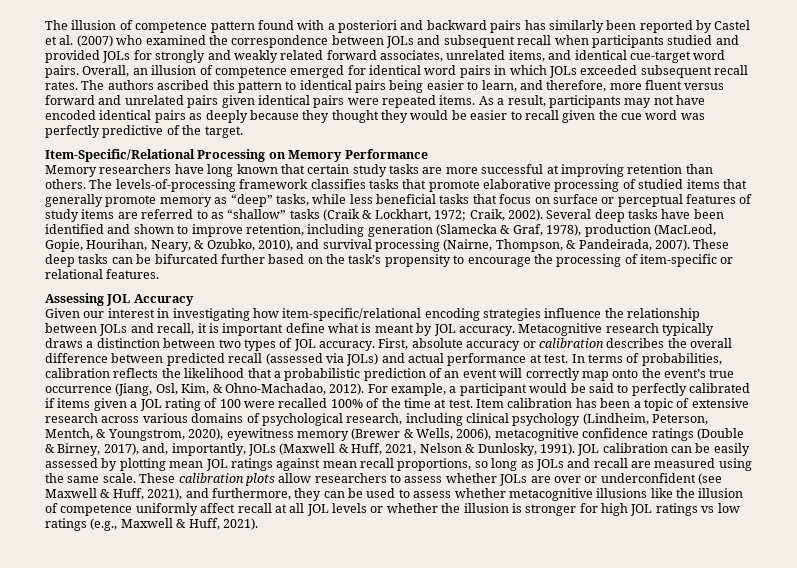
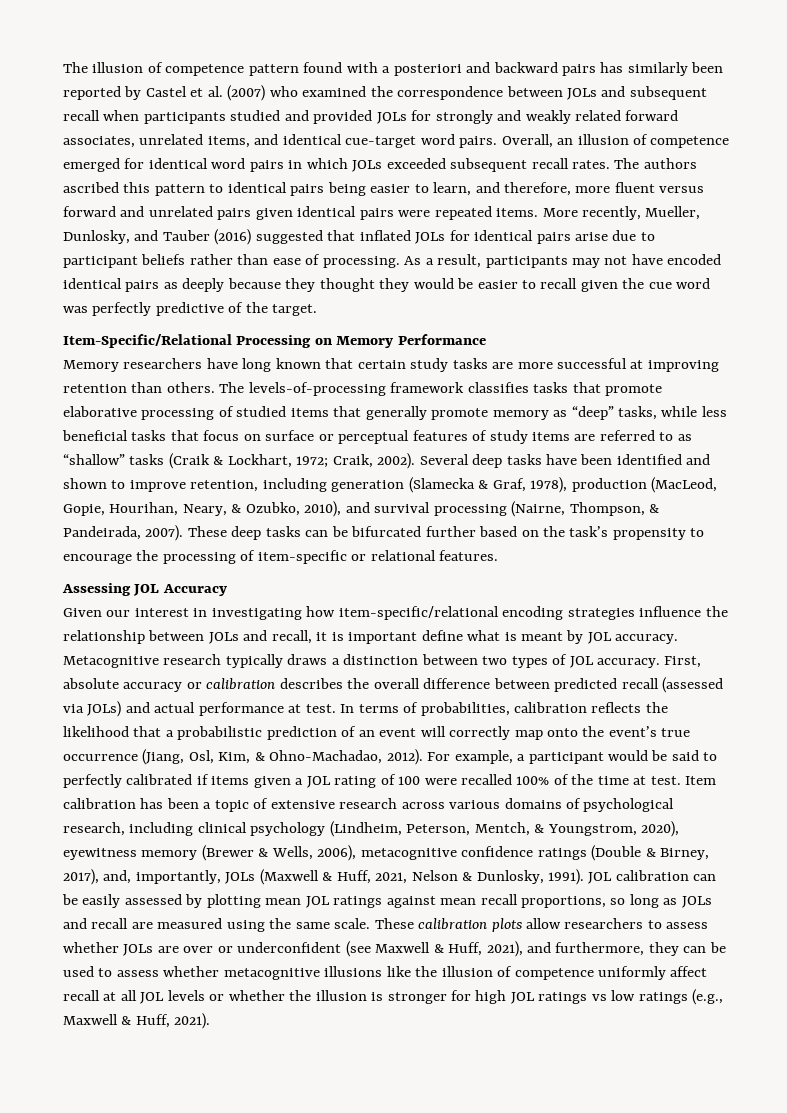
(476, 100) none -> [542,206,701,220] [63,229,655,245] [63,254,400,268] More recently, Mueller, Dunlosky, and Tauber (2016) suggested that inflated JOLs for identical pairs arise due to participant beliefs rather than ease of processing.

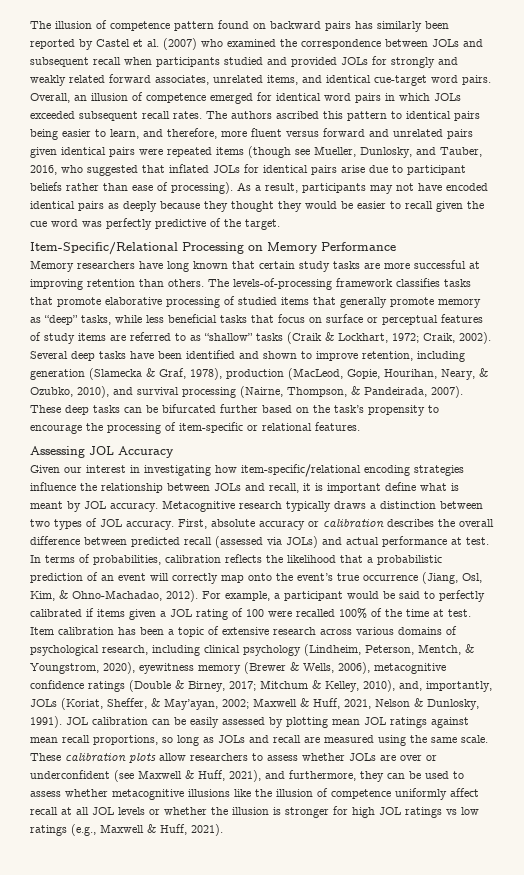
[346,62,491,76] with a posteriori and -> [253,23,266,29] on
[496,206,701,220] [63,229,252,245] items. More recently, Mueller, Dunlosky, and Tauber (2016) -> [216,146,482,158] [30,165,83,175] items (though see Mueller, Dunlosky, and Tauber, 2016, who
[322,256,400,268] processing. -> [171,182,233,194] processing).
[63,869,319,885] 2017), and, importantly, JOLs (Maxwell -> [229,680,492,692] [30,698,297,710] 2017; Mitchum & Kelley, 2010), and, importantly, JOLs (Koriat, Sheffer, & May’ayan, 2002; Maxwell

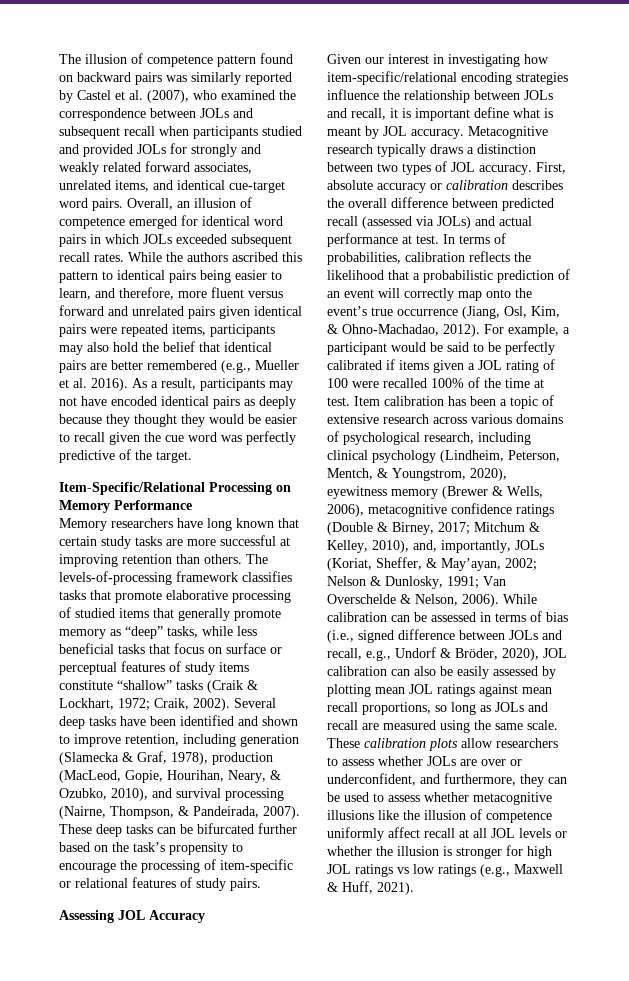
[355,21,449,32] has similarly been -> [166,72,241,85] was similarly
[163,38,197,50] (2007) -> [147,90,189,103] (2007),
[206,111,227,119] The -> [128,252,183,262] While the
[216,146,482,158] [30,164,466,176] [30,182,233,194] items (though see Mueller, Dunlosky, and Tauber, 2016, who suggested that inflated JOLs for identical pairs arise due to participant beliefs rather than ease of processing). -> [172,324,275,337] [59,341,272,355] [59,360,299,373] [59,378,128,391] items, participants may also hold the belief that identical pairs are better remembered (e.g., Mueller et al. 2016).
[110,332,201,341] are referred to as -> [59,680,113,690] constitute
[315,422,360,431] features. -> [132,877,261,891] features of study pairs.
(435, 595) none -> [488,342,501,352] be
[253,698,479,710] [30,716,62,728] Maxwell & Huff, 2021, Nelson & Dunlosky, 1991). -> [327,576,506,589] [327,594,537,607] [327,611,568,622] [327,629,562,643] [327,647,539,661] Nelson & Dunlosky, 1991; Van Overschelde & Nelson, 2006). While calibration can be assessed in terms of bias (i.e., signed difference between JOLs and recall, e.g., Undorf & Bröder, 2020),
(170, 722) none -> [414,666,436,676] also
[30,770,261,782] underconfident (see Maxwell & Huff, 2021), -> [327,773,416,786] underconfident,

